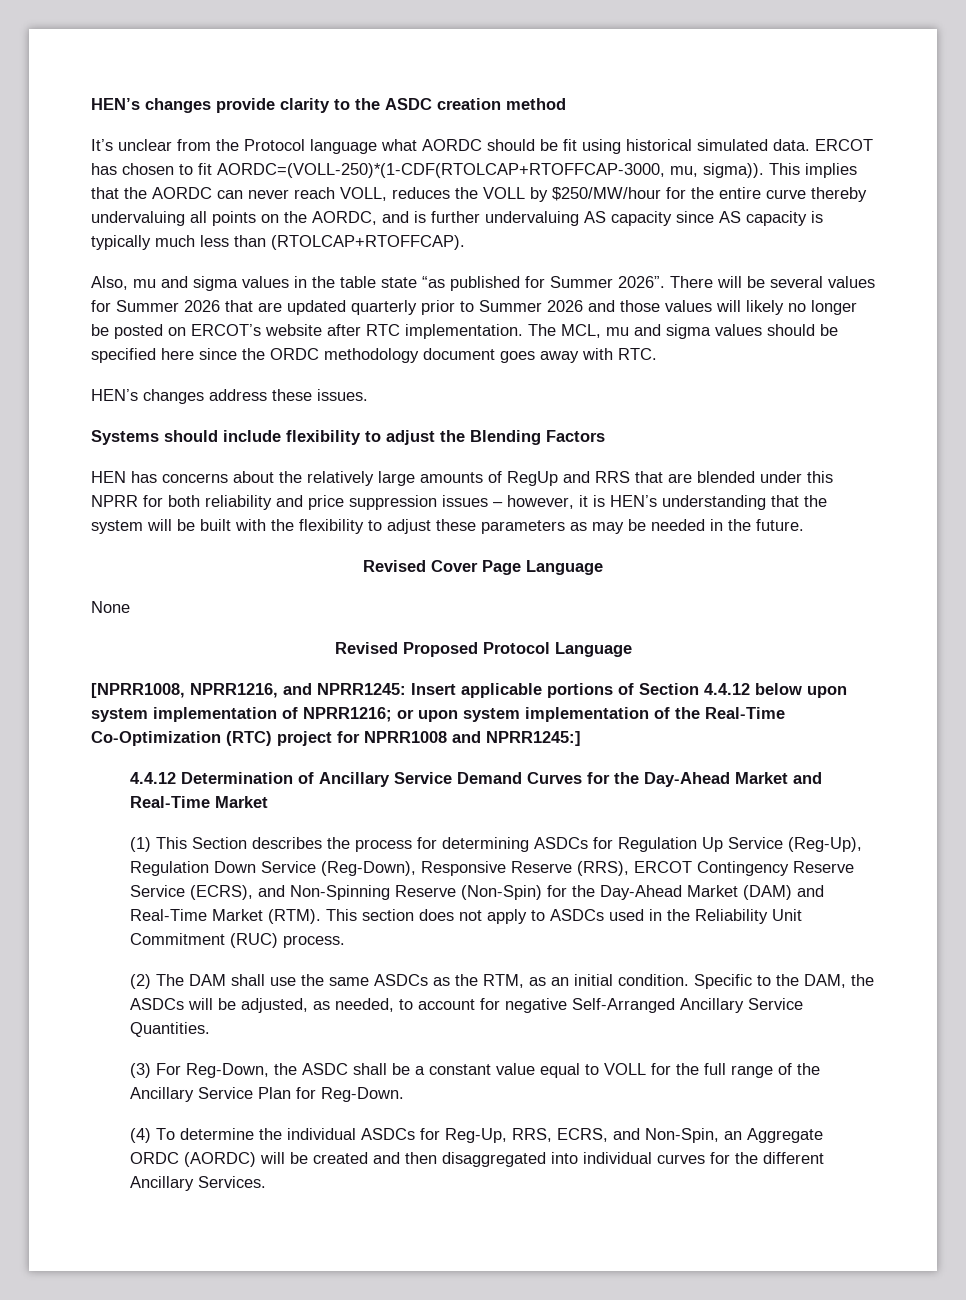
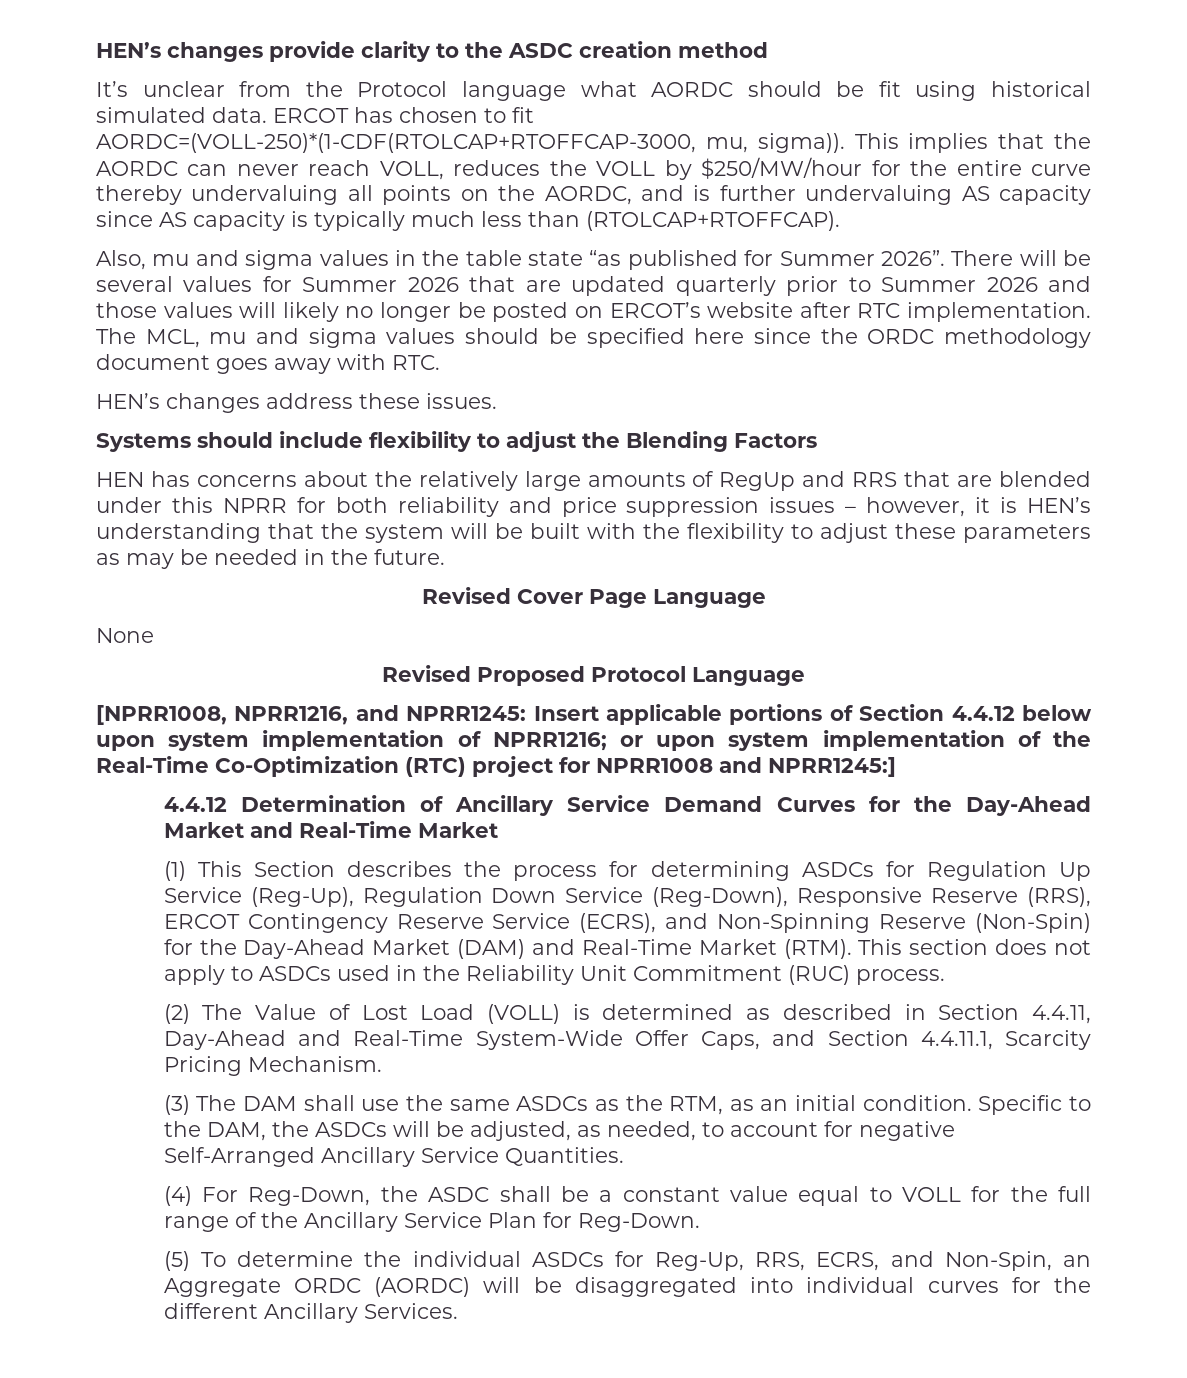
(185, 980) none -> [255,1004,1091,1024] [163,1030,1092,1050] [163,1056,382,1076] [163,1095,237,1115] Value of Lost Load (VOLL) is determined as described in Section 4.4.11, Day-Ahead and Real-Time System-Wide Offer Caps, and Section 4.4.11.1, Scarcity Pricing Mechanism. // (3) The
[130,1063,152,1078] (3) -> [163,1186,192,1206] (4)
[130,1128,152,1143] (4) -> [163,1251,190,1271] (5)
[313,1152,438,1164] created and then -> (562, 1285) none

